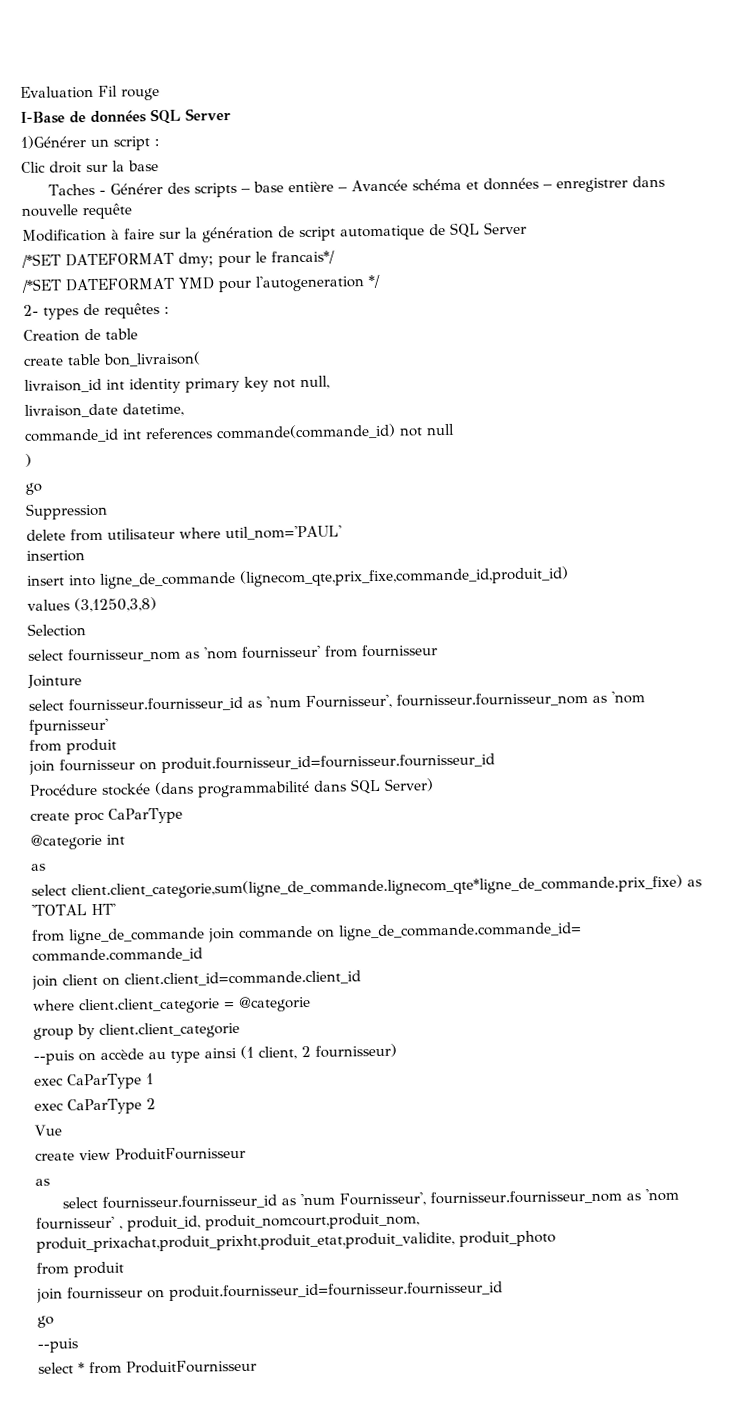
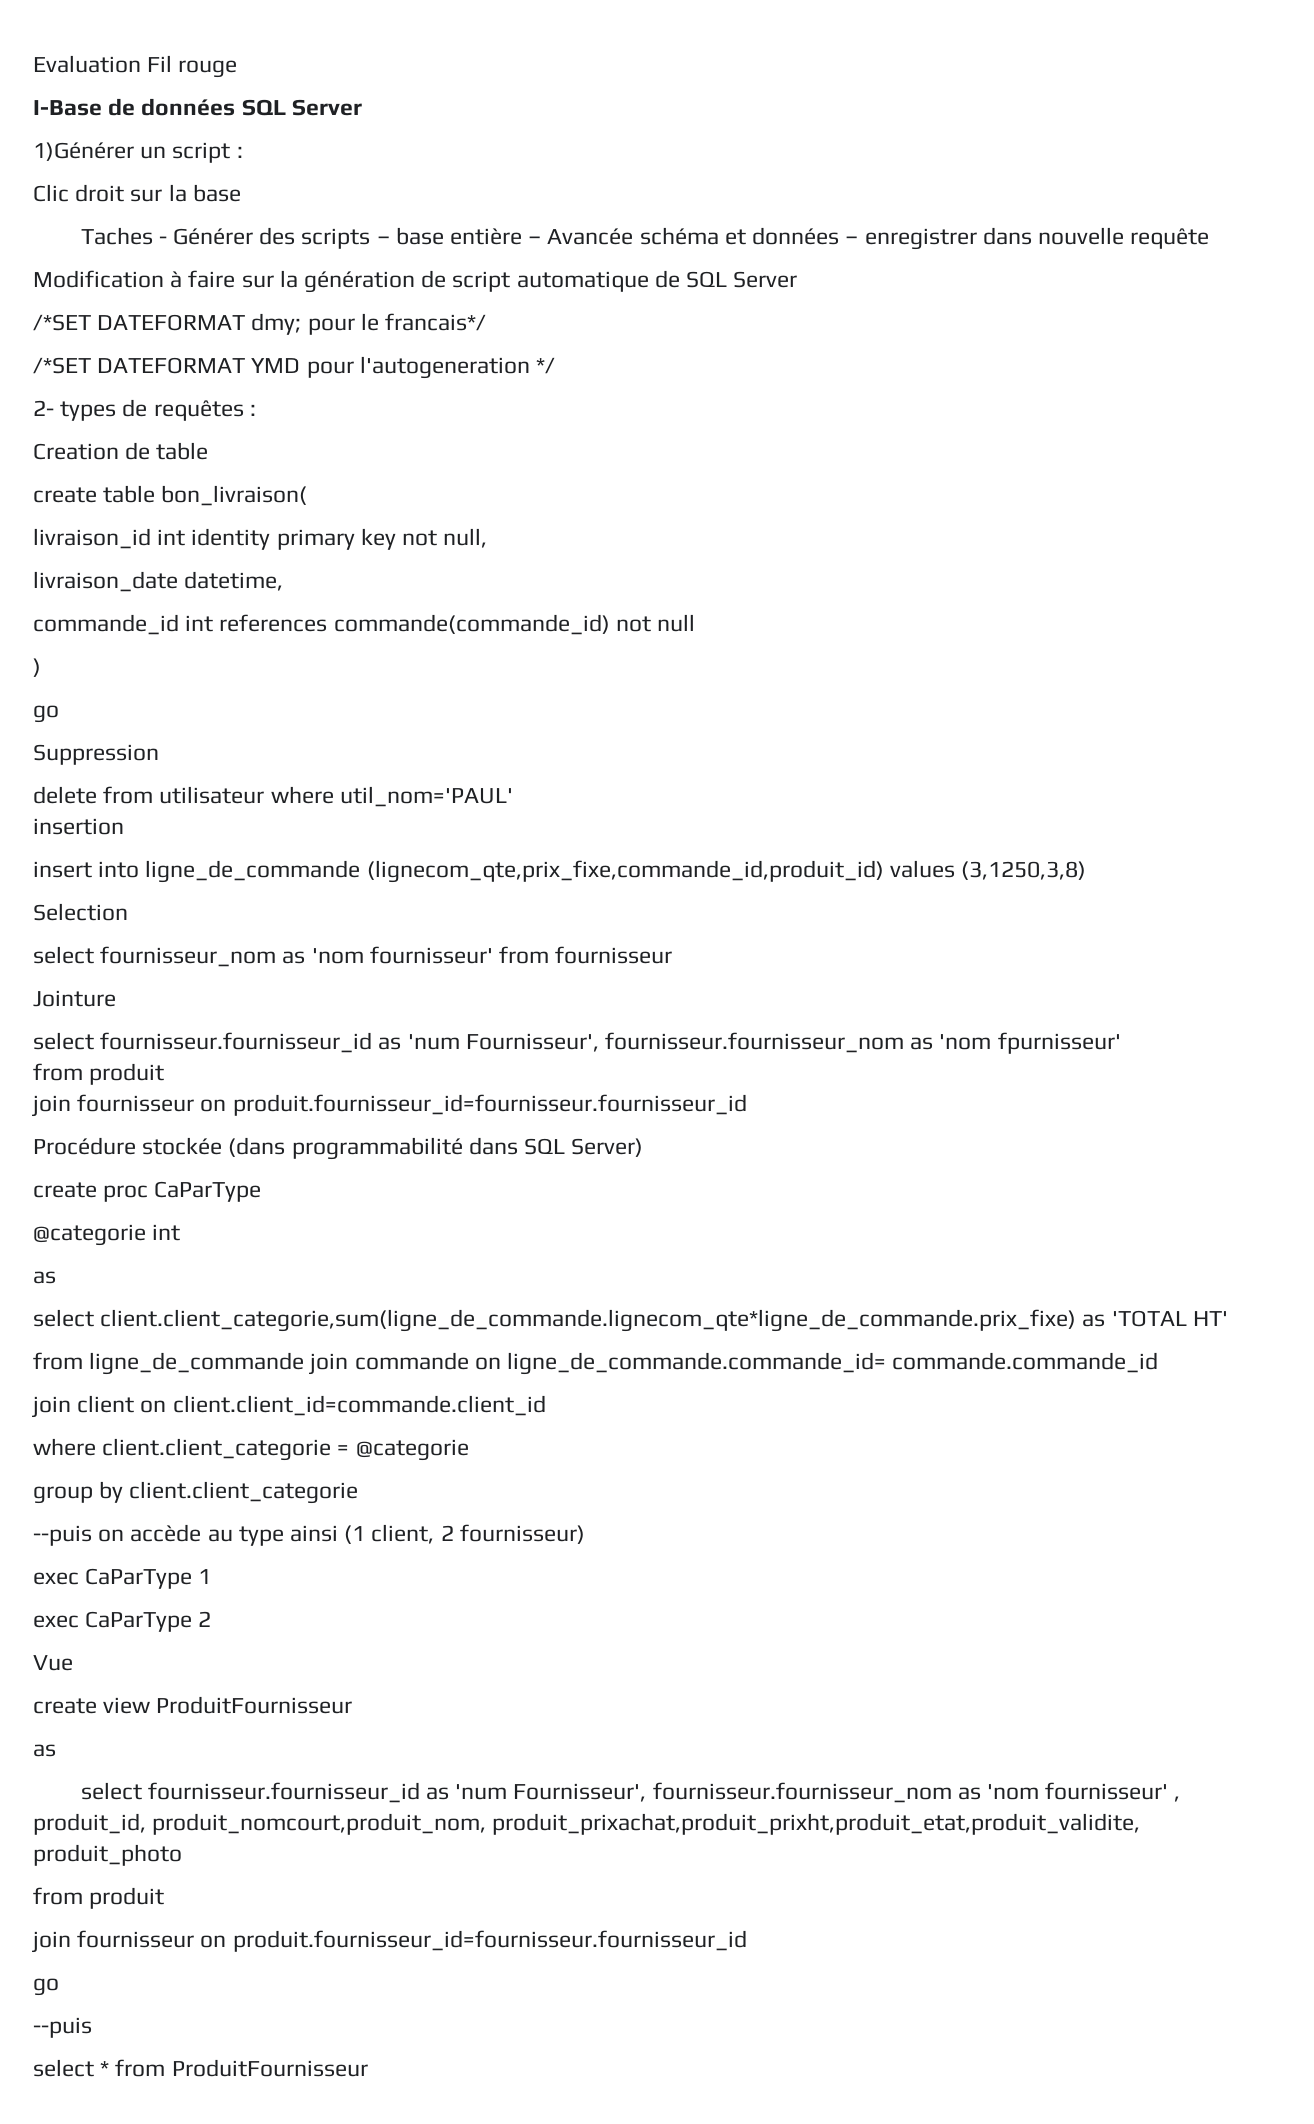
(569, 576) // -> (884, 871) none

